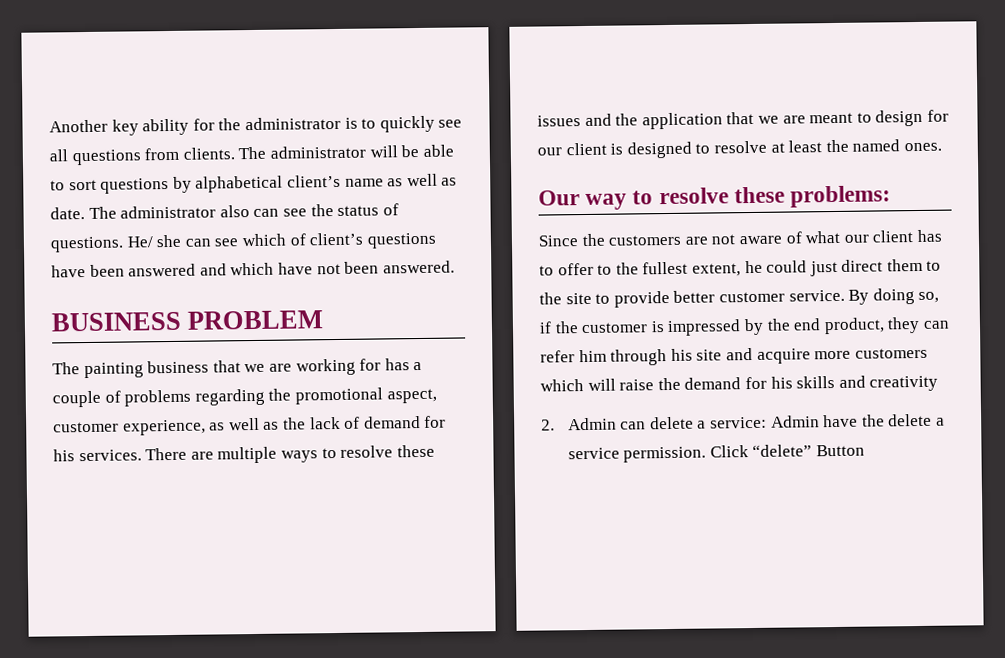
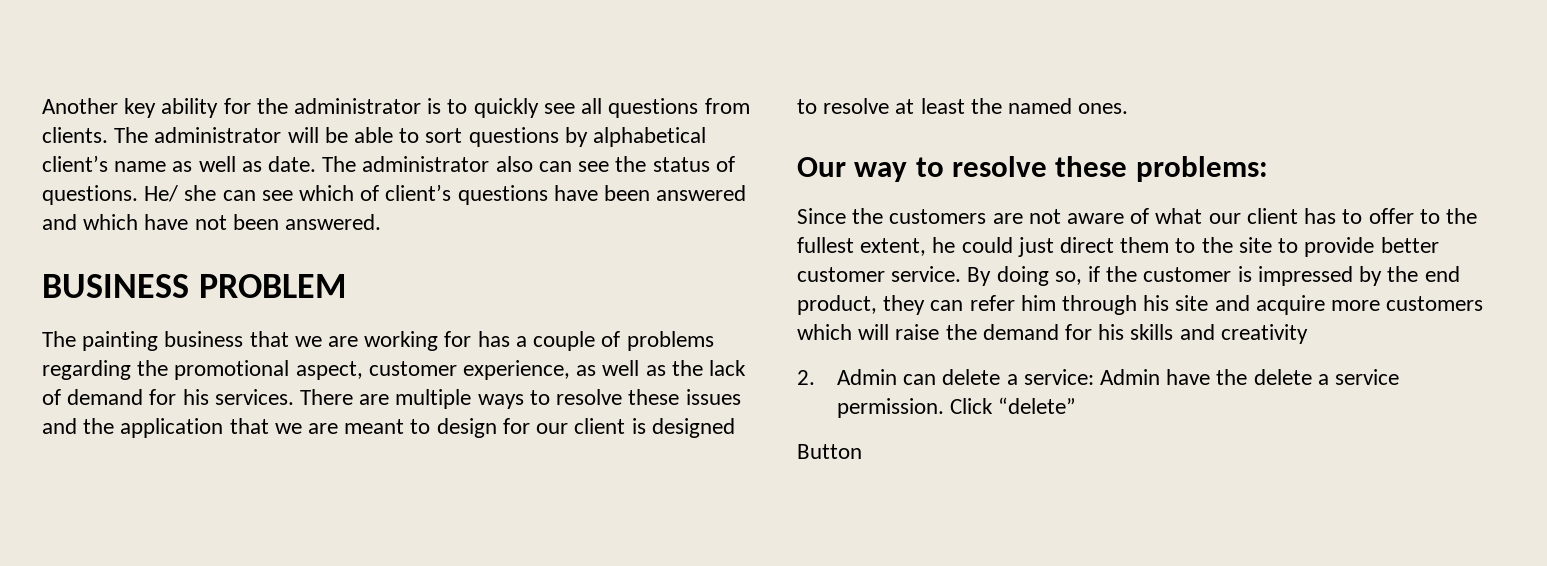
(813, 450) none -> (1077, 405) //

